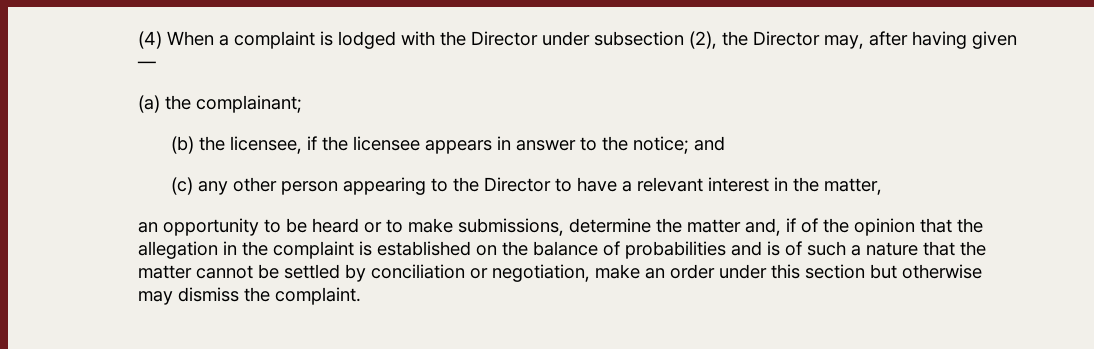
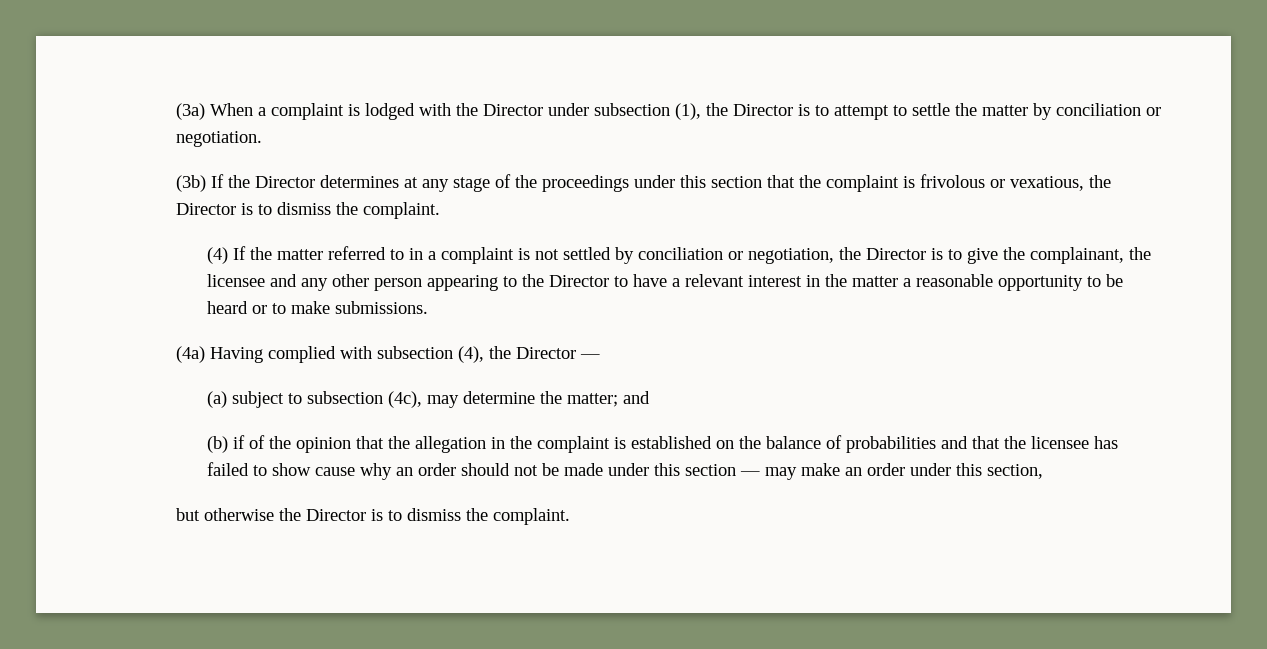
[138,31,163,49] (4) -> [176,103,206,120] (3a)
[689,31,1018,49] [137,61,157,68] [138,95,303,113] [170,136,725,154] [170,177,193,195] (2), the Director may, after having given — // (a) the complainant; // (b) the licensee, if the licensee appears in answer to the notice; and // (c) -> [675,103,1162,120] [176,131,263,147] [176,174,1112,192] [176,202,441,219] [207,246,1152,264] [207,274,298,287] (1), the Director is to attempt to settle the matter by conciliation or negotiation. // (3b) If the Director determines at any stage of the proceedings under this section that the complaint is frivolous or vexatious, the Director is to dismiss the complaint. // (4) If the matter referred to in a complaint is not settled by conciliation or negotiation, the Director is to give the complainant, the licensee and
[823,178,882,195] [138,222,159,233] matter, // an -> [852,274,994,287] matter a reasonable
[458,218,782,236] submissions, determine the matter and, -> [335,301,429,314] [176,346,601,363] [207,391,651,408] [207,436,229,453] submissions. // (4a) Having complied with subsection (4), the Director — // (a) subject to subsection (4c), may determine the matter; and // (b)
[767,241,987,256] [138,264,591,282] is of such a nature that the matter cannot be settled by conciliation or negotiation, -> [972,436,1119,449] [207,462,798,480] that the licensee has failed to show cause why an order should not be made under this section — may
[805,264,866,279] section -> [987,464,1044,479] section, //
[138,291,174,305] may -> [279,508,403,521] the Director is to

